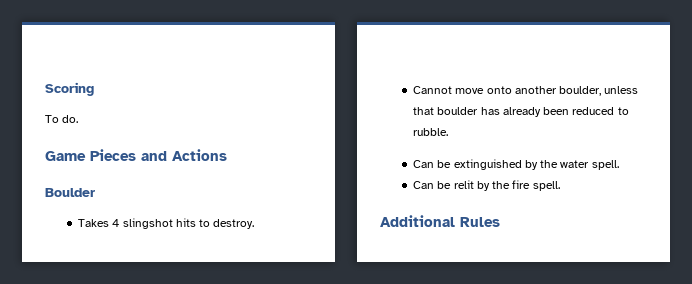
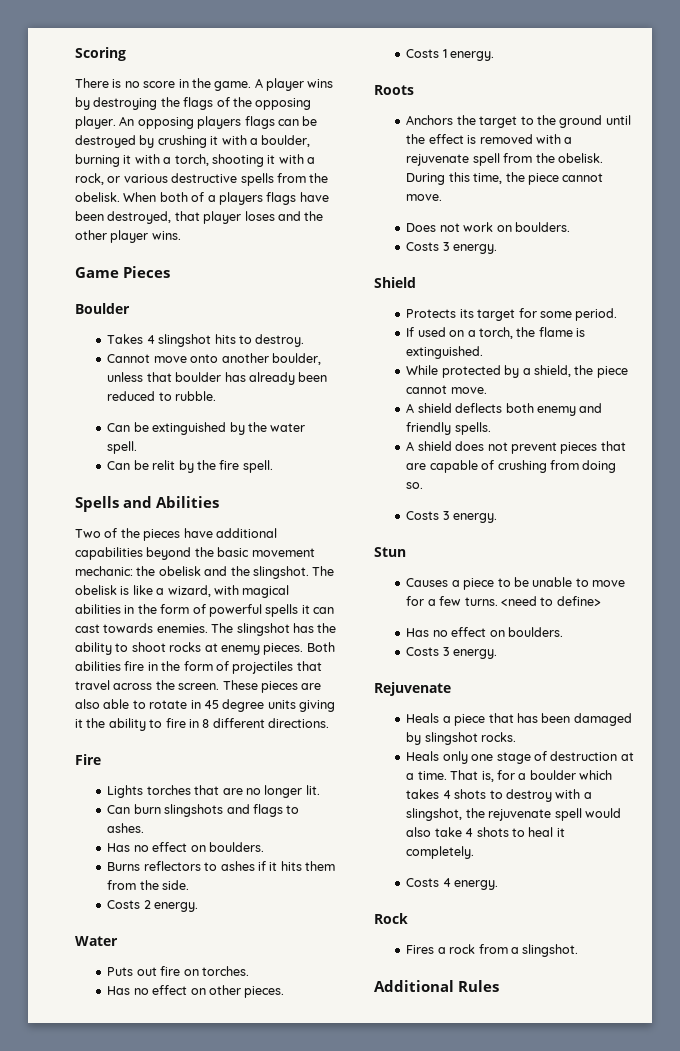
[45,115,79,123] To do. -> [75,78,334,91] [75,97,312,110] [75,116,318,129] [75,135,311,148] [75,154,315,167] [75,173,329,186] [75,192,329,205] [75,211,324,224] [75,230,181,243] There is no score in the game. A player wins by destroying the flags of the opposing player. An opposing players flags can be destroyed by crushing it with a boulder, burning it with a torch, shooting it with a rock, or various destructive spells from the obelisk. When both of a players flags have been destroyed, that player loses and the other player wins.
[141,149,227,161] and Actions -> (170, 272) none
(560, 186) none -> [75,496,219,512] [75,528,277,541] [75,547,315,560] [75,566,335,579] [75,585,290,598] [75,604,334,617] [75,623,337,636] [75,642,335,655] [75,661,322,674] [75,680,322,693] [75,699,335,712] [75,718,329,731] [75,754,101,765] [107,785,320,798] [107,804,300,817] [107,823,145,833] [107,842,264,852] [107,861,336,871] [107,880,190,890] [107,900,199,912] [75,936,118,946] [107,966,249,976] [107,985,285,998] [406,49,495,61] [374,85,414,95] [406,115,631,128] [406,134,573,144] [406,153,603,166] [406,172,604,185] [406,194,443,201] [406,222,570,232] [406,242,498,254] [374,277,416,288] [406,308,618,321] [406,327,586,339] [406,346,484,359] [406,365,628,378] [406,385,487,394] [406,403,603,416] [406,422,491,435] [406,441,626,454] [406,460,617,473] [406,482,424,489] [406,511,498,523] [374,547,406,557] [406,577,626,590] [406,596,601,606] [406,627,563,637] [406,647,498,659] [374,682,451,696] [406,713,632,726] [406,732,517,745] [406,751,634,764] [406,770,613,782] [406,789,592,802] [406,808,621,821] [406,827,565,837] [406,846,475,859] [406,878,499,890] [374,913,408,924] [406,944,579,957] // Spells and Abilities // Two of the pieces have additional capabilities beyond the basic movement mechanic: the obelisk and the slingshot. The obelisk is like a wizard, with magical abilities in the form of powerful spells it can cast towards enemies. The slingshot has the ability to shoot rocks at enemy pieces. Both abilities fire in the form of projectiles that travel across the screen. These pieces are also able to rotate in 45 degree units giving it the ability to fire in 8 different directions. // Fire // Lights torches that are no longer lit. // Can burn slingshots and flags to ashes. // Has no effect on boulders. // Burns reflectors to ashes if it hits them from the side. // Costs 2 energy. // Water // Puts out fire on torches. // Has no effect on other pieces. // Costs 1 energy. // Roots // Anchors the target to the ground until the effect is removed with a rejuvenate spell from the obelisk. During this time, the piece cannot move. // Does not work on boulders. // Costs 3 energy. // Shield // Protects its target for some period. // If used on a torch, the flame is extinguished. // While protected by a shield, the piece cannot move. // A shield deflects both enemy and friendly spells. // A shield does not prevent pieces that are capable of crushing from doing so. // Costs 3 energy. // Stun // Causes a piece to be unable to move for a few turns. <need to define> // Has no effect on boulders. // Costs 3 energy. // Rejuvenate // Heals a piece that has been damaged by slingshot rocks. // Heals only one stage of destruction at a time. That is, for a boulder which takes 4 shots to destroy with a slingshot, the rejuvenate spell would also take 4 shots to heal it completely. // Costs 4 energy. // Rock // Fires a rock from a slingshot.

